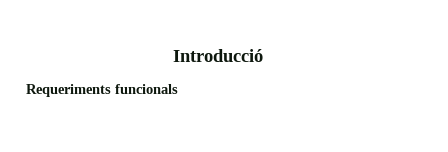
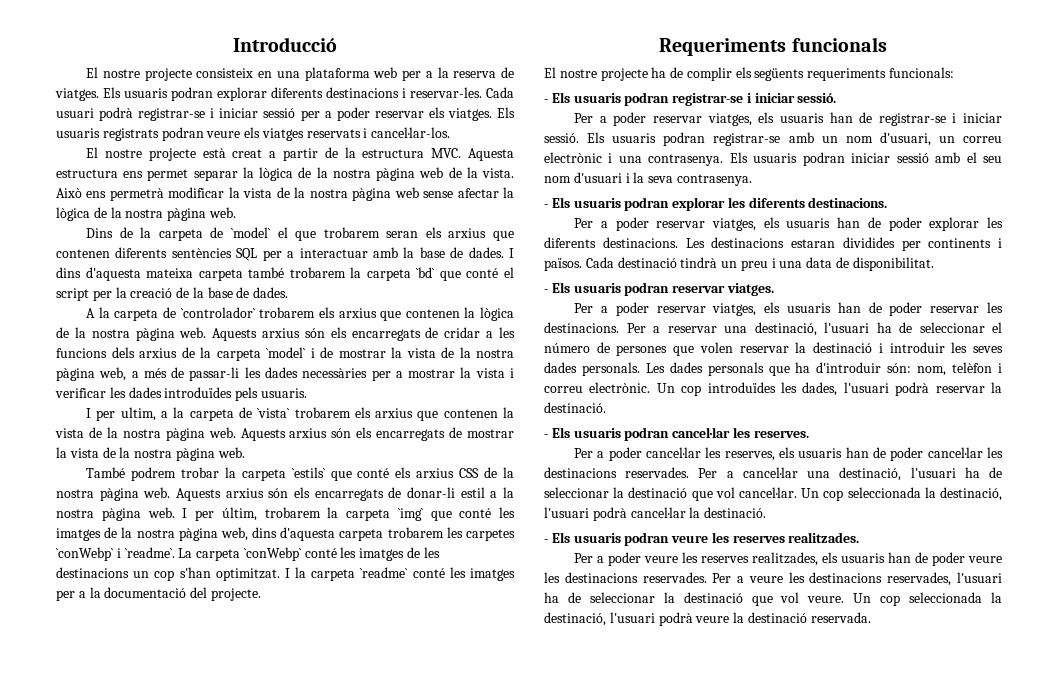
[26,84,178,97] Requeriments funcionals -> [86,67,515,81] [55,87,514,101] [56,107,515,121] [56,127,451,141] [86,147,514,161] [56,167,514,181] [56,187,514,201] [56,207,236,221] [86,227,514,241] [56,247,514,261] [56,267,514,281] [56,287,289,301] [86,307,514,321] [56,327,516,341] [56,347,514,361] [56,367,514,381] [55,387,307,401] [86,407,514,421] [55,427,514,441] [56,447,245,461] [86,467,514,481] [56,487,514,501] [56,507,515,521] [56,527,515,541] [56,547,440,561] [56,567,515,581] [56,587,261,601] [659,37,887,56] [544,67,955,81] [544,92,837,106] [574,112,1003,126] [544,132,1003,146] [544,152,1002,166] [544,172,752,186] [544,197,888,211] [574,217,1003,231] [544,237,1002,251] [544,257,934,271] [544,282,774,296] [574,302,1003,316] [544,322,1002,336] [544,342,1004,356] [544,362,1003,376] [544,382,1002,396] [544,402,606,413] [544,427,809,441] [574,447,1003,461] [544,467,1002,481] [544,487,1002,501] [544,507,767,521] [544,532,860,546] [574,552,1003,566] [544,572,1002,586] [544,592,1002,606] [544,612,871,626] El nostre projecte consisteix en una plataforma web per a la reserva de viatges. Els usuaris podran explorar diferents destinacions i reservar-les. Cada usuari podrà registrar-se i iniciar sessió per a poder reservar els viatges. Els usuaris registrats podran veure els viatges reservats i cancel·lar-los. // El nostre projecte està creat a partir de la estructura MVC. Aquesta estructura ens permet separar la lògica de la nostra pàgina web de la vista. Això ens permetrà modificar la vista de la nostra pàgina web sense afectar la lògica de la nostra pàgina web. // Dins de la carpeta de `model` el que trobarem seran els arxius que contenen diferents sentències SQL per a interactuar amb la base de dades. I dins d'aquesta mateixa carpeta també trobarem la carpeta `bd` que conté el script per la creació de la base de dades. // A la carpeta de `controlador` trobarem els arxius que contenen la lògica de la nostra pàgina web. Aquests arxius són els encarregats de cridar a les funcions dels arxius de la carpeta `model` i de mostrar la vista de la nostra pàgina web, a més de passar-li les dades necessàries per a mostrar la vista i verificar les dades introduïdes pels usuaris. // I per ultim, a la carpeta de `vista` trobarem els arxius que contenen la vista de la nostra pàgina web. Aquests arxius són els encarregats de mostrar la vista de la nostra pàgina web. // També podrem trobar la carpeta `estils` que conté els arxius CSS de la nostra pàgina web. Aquests arxius són els encarregats de donar-li estil a la nostra pàgina web. I per últim, trobarem la carpeta `img` que conté les imatges de la nostra pàgina web, dins d'aquesta carpeta trobarem les carpetes `conWebp` i `readme`. La carpeta `conWebp` conté les imatges de les destinacions un cop s'han optimitzat. I la carpeta `readme` conté les imatges per a la documentació del projecte. // Requeriments funcionals // El nostre projecte ha de complir els següents requeriments funcionals: // - Els usuaris podran registrar-se i iniciar sessió. // Per a poder reservar viatges, els usuaris han de registrar-se i iniciar sessió. Els usuaris podran registrar-se amb un nom d'usuari, un correu electrònic i una contrasenya. Els usuaris podran iniciar sessió amb el seu nom d'usuari i la seva contrasenya. // - Els usuaris podran explorar les diferents destinacions. // Per a poder reservar viatges, els usuaris han de poder explorar les diferents destinacions. Les destinacions estaran dividides per continents i països. Cada destinació tindrà un preu i una data de disponibilitat. // - Els usuaris podran reservar viatges. // Per a poder reservar viatges, els usuaris han de poder reservar les destinacions. Per a reservar una destinació, l'usuari ha de seleccionar el número de persones que volen reservar la destinació i introduir les seves dades personals. Les dades personals que ha d'introduir són: nom, telèfon i correu electrònic. Un cop introduïdes les dades, l'usuari podrà reservar la destinació. // - Els usuaris podran cancel·lar les reserves. // Per a poder cancel·lar les reserves, els usuaris han de poder cancel·lar les destinacions reservades. Per a cancel·lar una destinació, l'usuari ha de seleccionar la destinació que vol cancel·lar. Un cop seleccionada la destinació, l'usuari podrà cancel·lar la destinació. // - Els usuaris podran veure les reserves realitzades. // Per a poder veure les reserves realitzades, els usuaris han de poder veure les destinacions reservades. Per a veure les destinacions reservades, l'usuari ha de seleccionar la destinació que vol veure. Un cop seleccionada la destinació, l'usuari podrà veure la destinació reservada.

